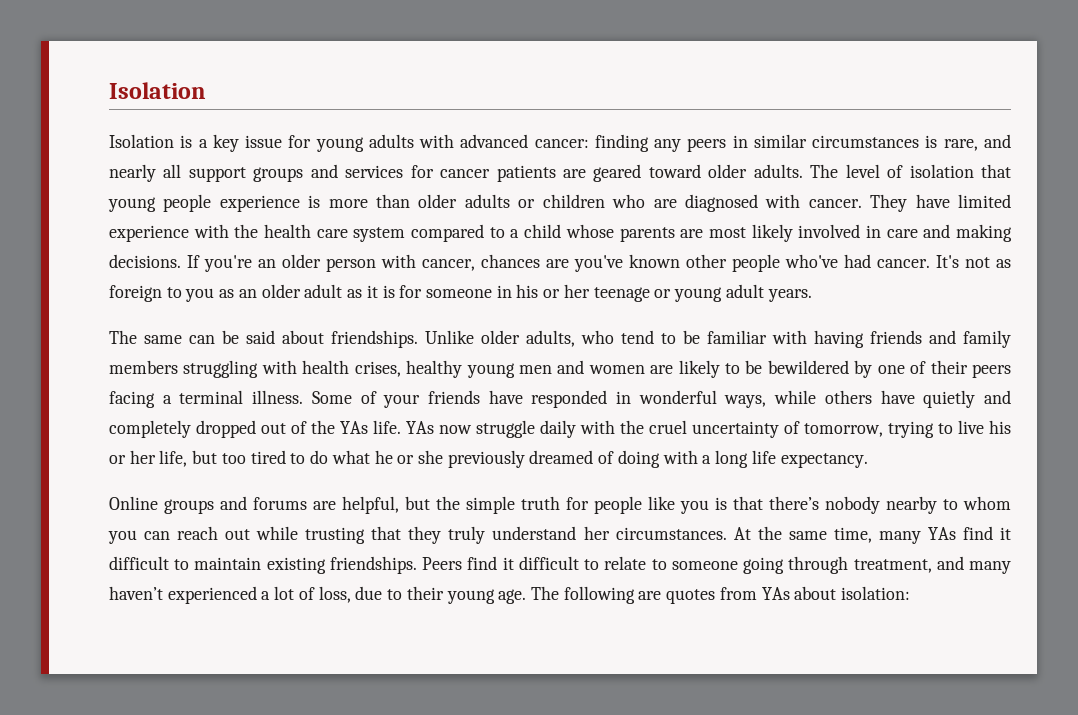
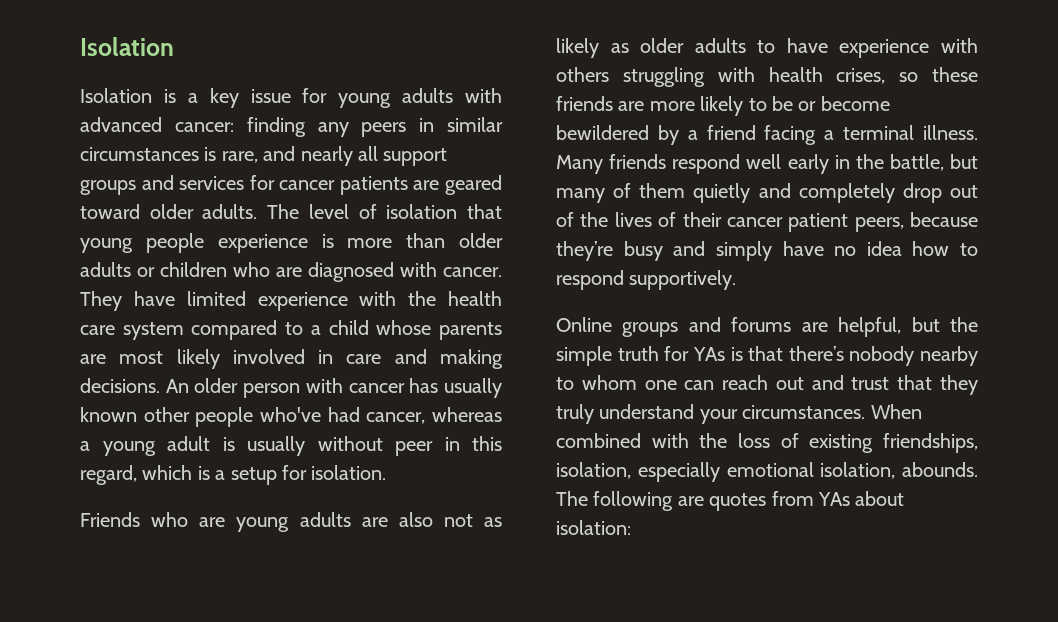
[187,254,623,272] If you're an older person with cancer, chances are you've -> [165,378,503,398] An older person with cancer has usually
[877,255,1011,268] [109,284,812,302] [109,330,1011,348] [109,360,1012,378] [109,390,915,408] cancer. It's not as foreign to you as an older adult as it is for someone in his or her teenage or young adult years. // The same can be said about friendships. Unlike older adults, who tend to be familiar with having friends and family members struggling with health crises, healthy young men and women are likely to be bewildered by one of their peers facing a terminal illness. Some of your friends have responded in wonderful ways, while others have -> [366,407,502,424] [80,436,502,456] [80,465,387,485] [80,512,502,532] [556,38,978,58] [556,67,978,87] [556,96,890,116] [556,125,978,145] [556,154,978,174] [556,183,686,203] cancer, whereas a young adult is usually without peer in this regard, which is a setup for isolation. // Friends who are young adults are also not as likely as older adults to have experience with others struggling with health crises, so these friends are more likely to be or become bewildered by a friend facing a terminal illness. Many friends respond well early in the battle, but many of them
[196,420,256,438] dropped -> [902,183,942,203] drop
[340,420,1011,438] [109,450,868,468] YAs life. YAs now struggle daily with the cruel uncertainty of tomorrow, trying to live his or her life, but too tired to do what he or she previously dreamed of doing with a long life expectancy. -> [614,212,978,232] [556,241,978,261] [556,270,737,290] lives of their cancer patient peers, because they’re busy and simply have no idea how to respond supportively.
[594,496,709,514] people like you -> [692,347,725,361] YAs
[108,530,137,544] you -> [644,380,677,390] one
[256,526,366,544] while trusting -> [811,375,890,390] and trust
[583,526,1012,544] [109,556,1012,574] [109,586,527,604] her circumstances. At the same time, many YAs find it difficult to maintain existing friendships. Peers find it difficult to relate to someone going through treatment, and many haven’t experienced a lot of loss, due to their young age. -> [699,404,922,424] [556,433,979,453] [556,462,978,482] your circumstances. When combined with the loss of existing friendships, isolation, especially emotional isolation, abounds.

